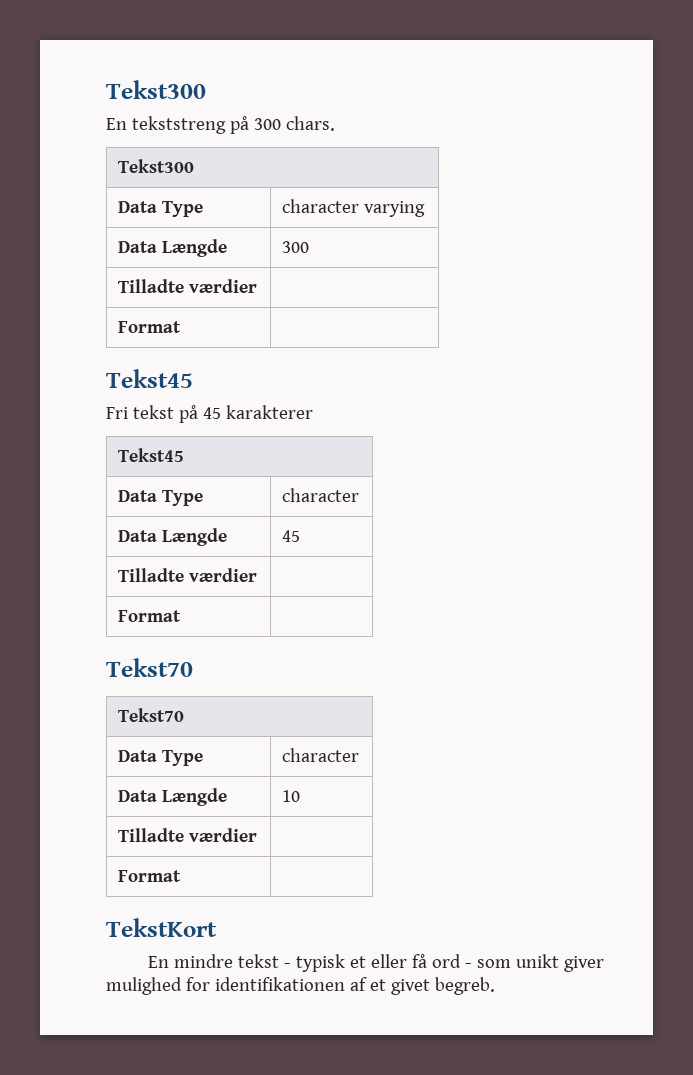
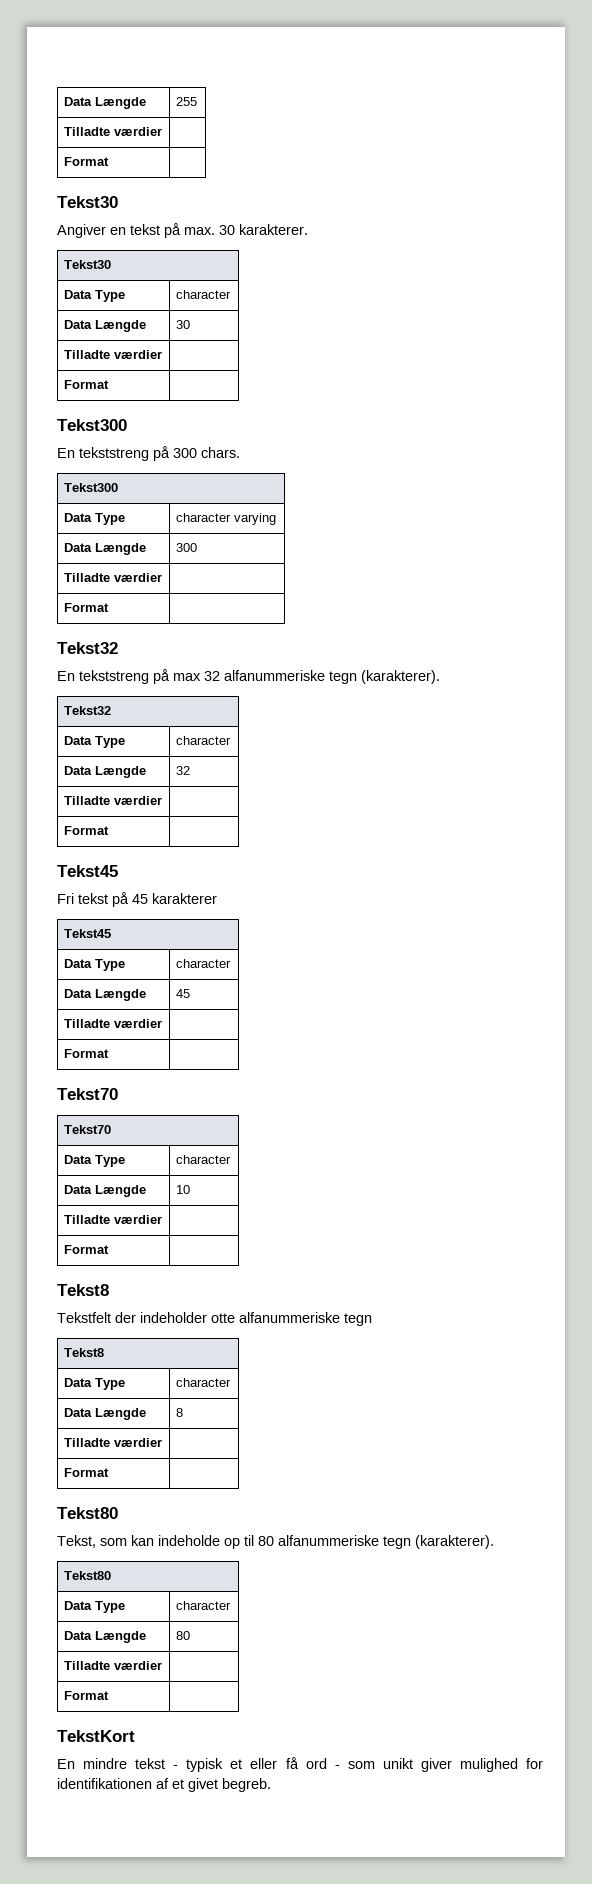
(106, 89) none -> [63,97,146,109] [175,97,197,106] [63,127,162,136] [63,157,109,166] [57,196,118,208] [57,223,308,238] [63,260,111,269] [63,290,125,302] [175,290,231,299] [63,320,146,332] [175,320,190,329] [63,350,162,359] [63,380,109,389] Data Længde | 255 // Tilladte værdier | // Format | // Tekst30 // Angiver en tekst på max. 30 karakterer. // Tekst30 // Data Type | character // Data Længde | 30 // Tilladte værdier | // Format | //
(181, 327) none -> [57,642,118,654] [57,669,440,684] [63,706,111,715] [63,736,125,748] [175,736,231,745] [63,766,146,778] [175,766,190,775] [63,796,162,805] [63,826,109,835] // Tekst32 // En tekststreng på max 32 alfanummeriske tegn (karakterer). // Tekst32 // Data Type | character // Data Længde | 32 // Tilladte værdier | // Format |
(181, 876) none -> [57,1284,109,1296] [57,1312,372,1326] [63,1348,104,1357] [63,1378,125,1390] [175,1378,231,1387] [63,1408,146,1420] [175,1408,183,1417] [63,1438,162,1447] [63,1468,109,1477] [57,1507,118,1519] [57,1535,494,1549] [63,1571,111,1580] [63,1601,125,1613] [175,1601,231,1610] [63,1631,146,1643] [175,1631,190,1640] [63,1661,162,1670] [63,1691,109,1700] // Tekst8 // Tekstfelt der indeholder otte alfanummeriske tegn // Tekst8 // Data Type | character // Data Længde | 8 // Tilladte værdier | // Format | // Tekst80 // Tekst, som kan indeholde op til 80 alfanummeriske tegn (karakterer). // Tekst80 // Data Type | character // Data Længde | 80 // Tilladte værdier | // Format |

